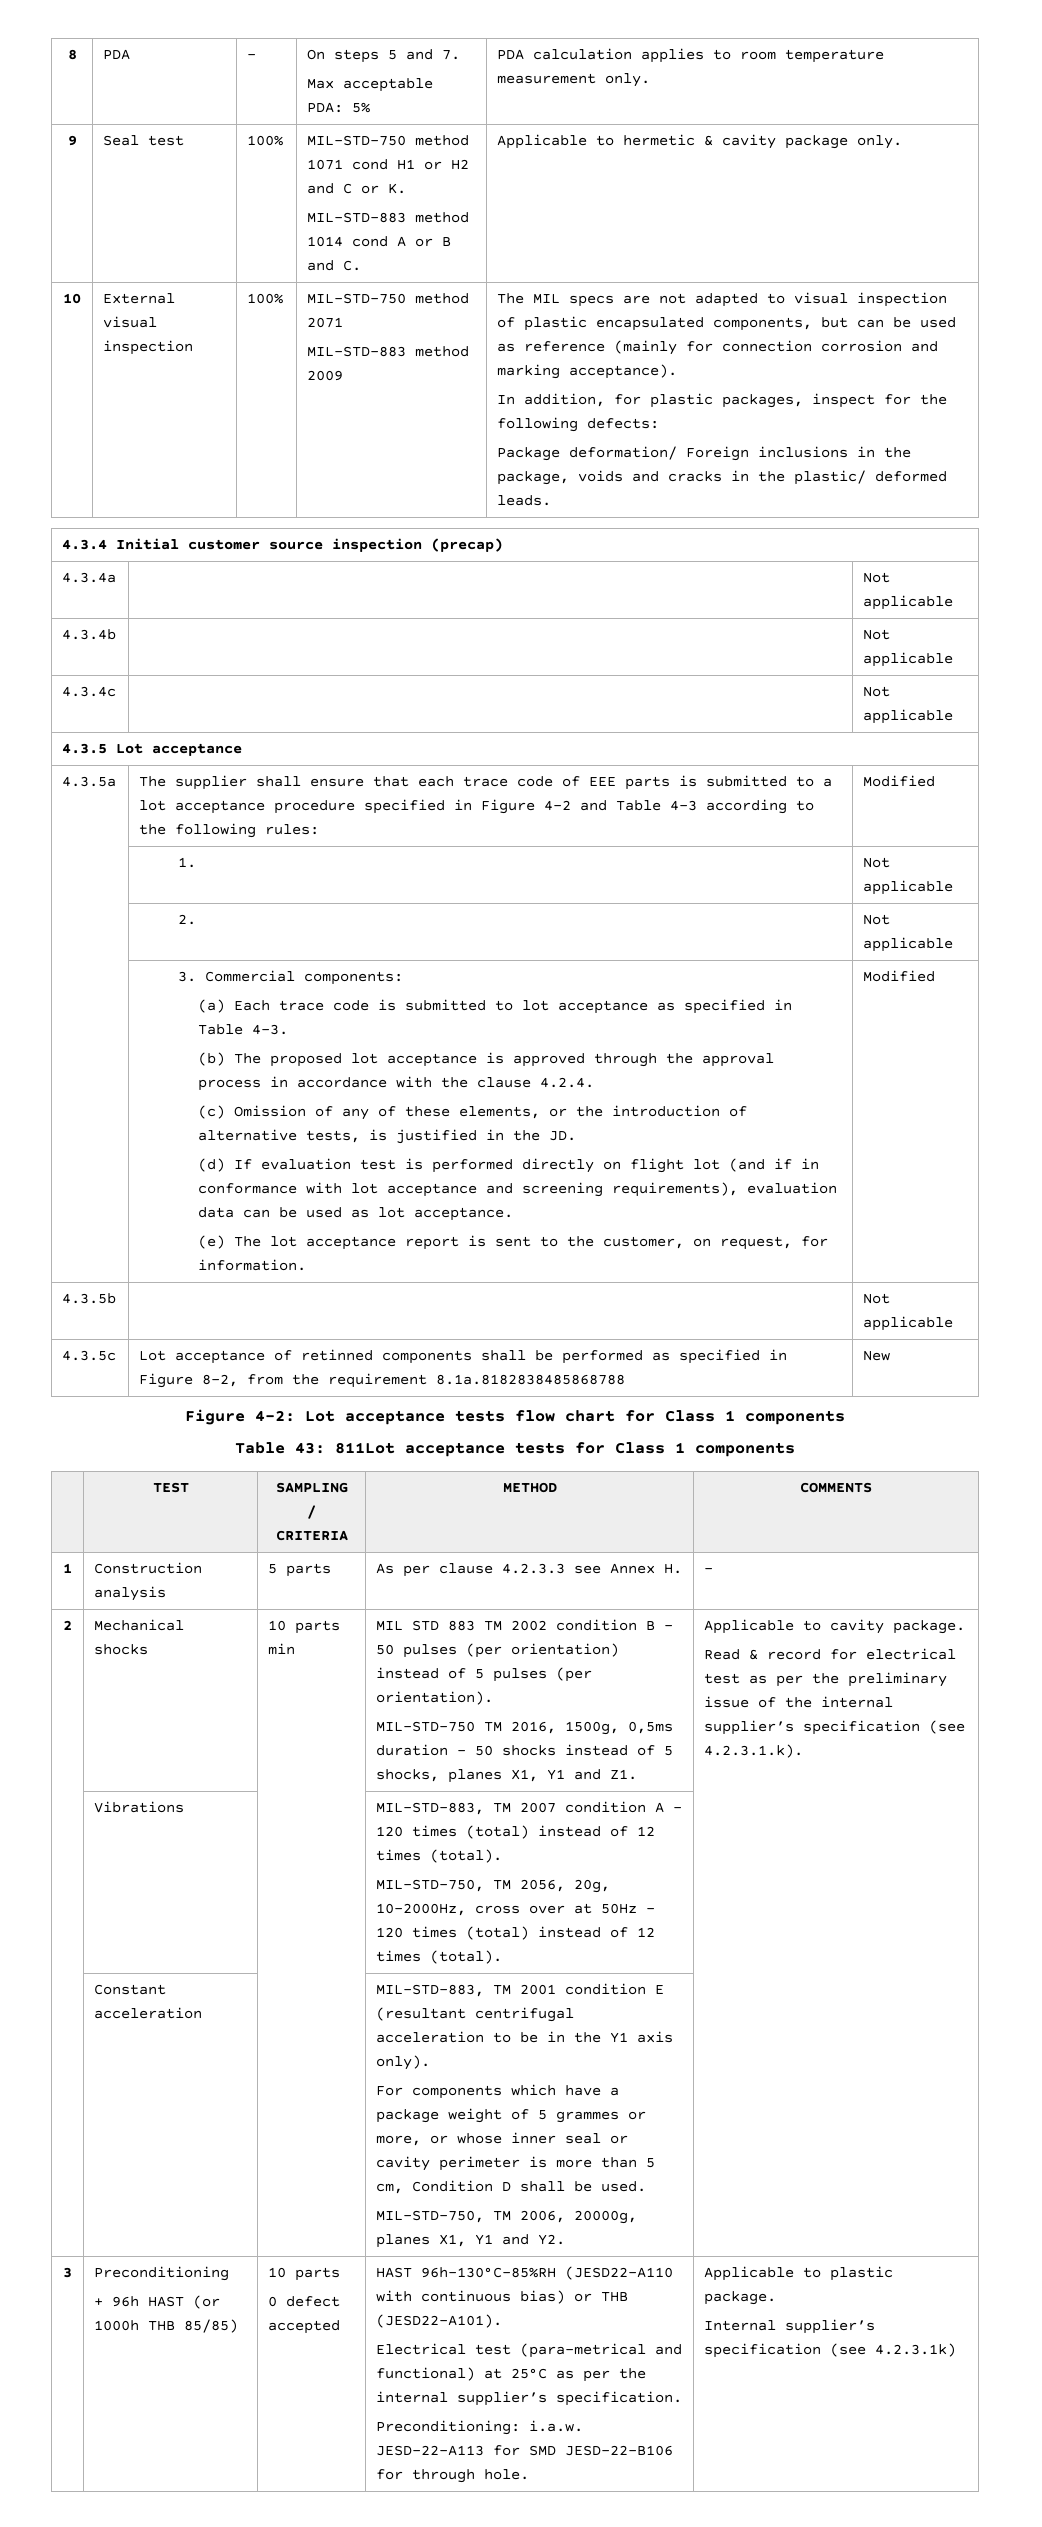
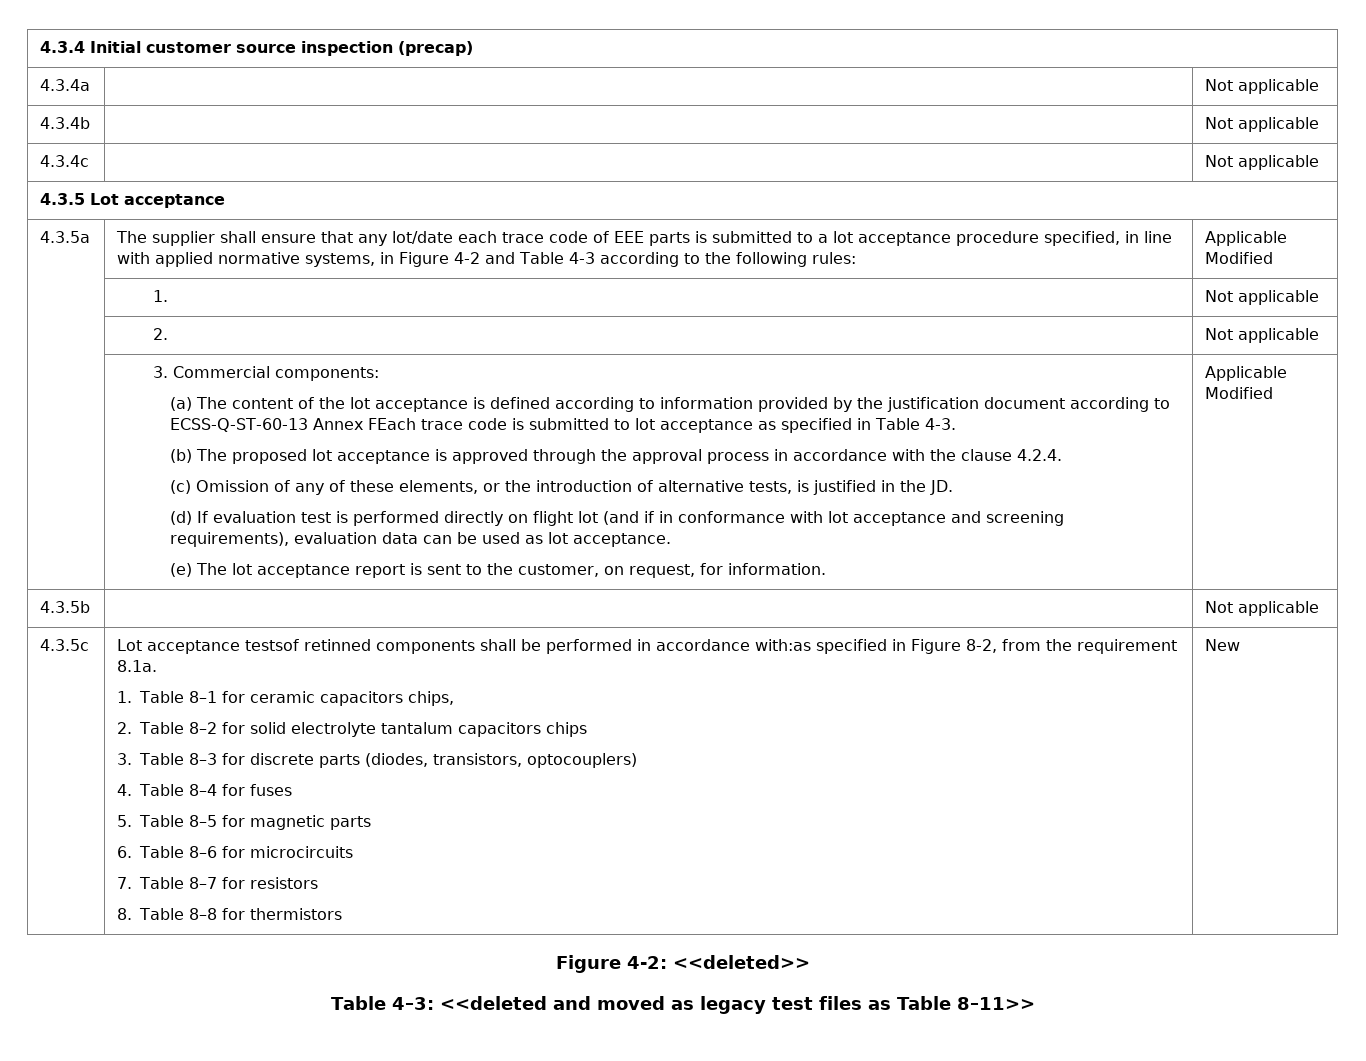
[67,49,77,60] [103,49,131,60] [247,54,257,59] [307,49,461,63] [307,78,434,92] [307,102,371,113] [497,48,885,63] [497,73,651,87] [67,135,77,146] [103,135,185,146] [247,135,284,146] [307,135,470,146] [307,159,470,170] [307,183,407,194] [307,212,470,223] [307,236,452,247] [307,260,362,271] [497,134,903,149] [63,293,81,304] [103,293,176,304] [103,316,158,328] [103,340,194,355] [247,293,284,304] [307,293,470,304] [307,317,344,328] [307,346,470,357] [307,370,344,381] [497,292,948,307] [497,316,957,331] [497,340,939,355] [497,364,678,379] [497,393,948,408] [497,417,660,432] [497,446,912,461] [497,470,948,485] [497,495,552,506] 8 | PDA | - | On steps 5 and 7. // Max acceptable PDA: 5% | PDA calculation applies to room temperature measurement only. // 9 | Seal test | 100% | MIL-STD-750 method 1071 cond H1 or H2 and C or K. // MIL-STD-883 method 1014 cond A or B and C. | Applicable to hermetic & cavity package only. // 10 | External visual inspection | 100% | MIL-STD-750 method 2071 // MIL-STD-883 method 2009 | The MIL specs are not adapted to visual inspection of plastic encapsulated components, but can be used as reference (mainly for connection corrosion and marking acceptance). // In addition, for plastic packages, inspect for the following defects: // Package deformation/ Foreign inclusions in the package, voids and cracks in the plastic/ deformed leads. // -> (40, 47) none
(410, 781) none -> [358,231,454,246] any lot/date
[364,799,446,814] specified -> [1044,231,1173,246] [117,252,376,267] specified, in line with applied normative systems,
(320, 829) none -> [1205,231,1288,246] Applicable
[233,1000,270,1011] Each -> [196,397,1171,412] [170,418,417,432] The content of the lot acceptance is defined according to information provided by the justification document according to ECSS-Q-ST-60-13 Annex FEach
(306, 1265) none -> [1205,366,1288,381] Applicable
[274,1350,293,1361] of -> [245,639,300,651] testsof
[652,1352,671,1361] as -> [637,639,812,651] in accordance with:as
[436,1374,626,1385] [863,1350,891,1361] [185,1409,845,1425] [235,1442,795,1457] [152,1482,189,1493] [275,1482,348,1493] [307,1505,316,1519] [275,1530,348,1541] [502,1482,557,1493] [800,1482,872,1493] [63,1563,72,1573] [94,1562,203,1574] [94,1586,167,1601] [268,1563,332,1577] [376,1563,683,1577] [704,1568,714,1573] [63,1620,72,1630] [94,1619,185,1631] [94,1644,149,1655] [268,1620,341,1634] [268,1643,296,1655] [376,1619,674,1631] [376,1643,620,1658] [376,1667,593,1682] [376,1691,494,1705] [376,1721,674,1735] [376,1744,674,1756] [376,1769,638,1783] [704,1619,966,1634] [704,1648,957,1660] [704,1672,948,1687] [704,1696,894,1708] [704,1720,966,1735] [704,1744,804,1758] [94,1801,185,1813] [376,1801,683,1815] [376,1825,656,1839] [376,1849,503,1863] [376,1879,611,1893] [376,1903,656,1916] [376,1926,656,1940] [376,1950,503,1964] [94,1984,167,1995] [94,2007,203,2019] [376,1983,665,1997] [376,2007,575,2022] [376,2031,674,2043] [376,2055,431,2070] [376,2084,620,2099] [376,2108,647,2123] [376,2132,629,2146] [376,2156,656,2171] [376,2180,647,2194] [376,2210,638,2224] [376,2234,566,2248] [63,2267,72,2278] [94,2266,230,2281] [94,2295,221,2309] [94,2319,239,2333] [268,2267,341,2281] [268,2296,341,2307] [268,2320,341,2334] [376,2266,674,2280] [376,2290,629,2304] [376,2314,503,2328] [376,2343,683,2358] [376,2367,647,2382] [376,2391,683,2406] [376,2420,584,2435] [376,2445,674,2456] [376,2469,530,2483] [704,2266,894,2281] [704,2291,777,2305] [704,2319,876,2334] [704,2343,957,2358] 8.1a.8182838485868788 | New // Figure 4-2: Lot acceptance tests flow chart for Class 1 components // Table 43: 811Lot acceptance tests for Class 1 components // | TEST | SAMPLING / CRITERIA | METHOD | COMMENTS // 1 | Construction analysis | 5 parts | As per clause 4.2.3.3 see Annex H. | - // 2 | Mechanical shocks | 10 parts min | MIL STD 883 TM 2002 condition B - 50 pulses (per orientation) instead of 5 pulses (per orientation). // MIL-STD-750 TM 2016, 1500g, 0,5ms duration - 50 shocks instead of 5 shocks, planes X1, Y1 and Z1. | Applicable to cavity package. // Read & record for electrical test as per the preliminary issue of the internal supplier’s specification (see 4.2.3.1.k). // | Vibrations | | MIL-STD-883, TM 2007 condition A - 120 times (total) instead of 12 times (total). // MIL-STD-750, TM 2056, 20g, 10-2000Hz, cross over at 50Hz - 120 times (total) instead of 12 times (total). | // | Constant acceleration | | MIL-STD-883, TM 2001 condition E (resultant centrifugal acceleration to be in the Y1 axis only). // For components which have a package weight of 5 grammes or more, or whose inner seal or cavity perimeter is more than 5 cm, Condition D shall be used. // MIL-STD-750, TM 2006, 20000g, planes X1, Y1 and Y2. | // 3 | Preconditioning // + 96h HAST (or 1000h THB 85/85) | 10 parts // 0 defect accepted | HAST 96h-130°C-85%RH (JESD22-A110 with continuous bias) or THB (JESD22-A101). // Electrical test (para-metrical and functional) at 25°C as per the internal supplier’s specification. // Preconditioning: i.a.w. JESD-22-A113 for SMD JESD-22-B106 for through hole. | Applicable to plastic package. // Internal supplier’s specification (see 4.2.3.1k) -> [117,660,158,672] [117,691,455,706] [117,722,588,737] [117,753,638,768] [117,784,293,796] [117,815,372,830] [117,846,354,858] [117,877,319,889] [117,908,343,920] [1205,639,1241,651] [556,955,810,973] [330,996,1036,1014] 8.1a. // 1. Table 8–1 for ceramic capacitors chips, // 2. Table 8–2 for solid electrolyte tantalum capacitors chips // 3. Table 8–3 for discrete parts (diodes, transistors, optocouplers) // 4. Table 8–4 for fuses // 5. Table 8–5 for magnetic parts // 6. Table 8–6 for microcircuits // 7. Table 8–7 for resistors // 8. Table 8–8 for thermistors | New // Figure 4-2: <<deleted>> // Table 4–3: <<deleted and moved as legacy test files as Table 8–11>>

